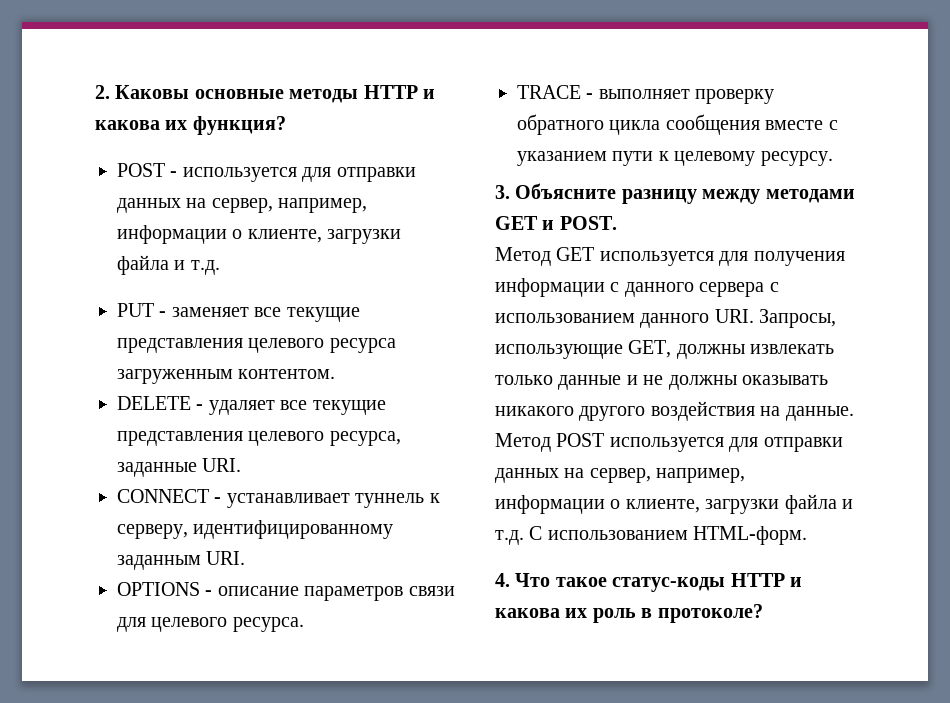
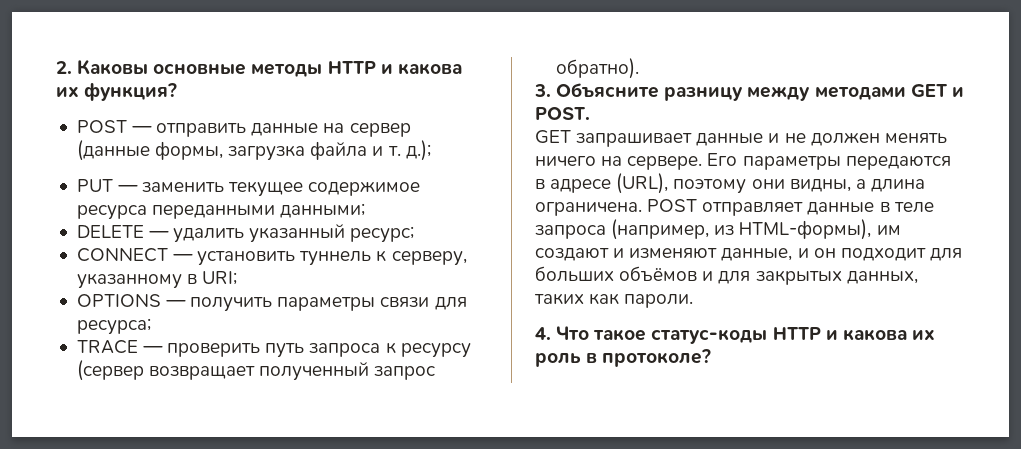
[170,167,416,182] [117,198,368,213] [117,225,402,244] [117,255,220,275] [117,303,360,322] [117,338,396,353] [117,369,336,384] [117,396,386,415] [117,431,401,446] [117,458,242,477] - используется для отправки данных на сервер, например, информации о клиенте, загрузки файла и т.д. // PUT - заменяет все текущие представления целевого ресурса загруженным контентом. // DELETE - удаляет все текущие представления целевого ресурса, заданные URI. -> [132,123,411,137] [76,140,431,161] [76,179,421,197] [76,203,366,220] [76,224,415,243] — отправить данные на сервер (данные формы, загрузка файла и т. д.); // PUT — заменить текущее содержимое ресурса переданными данными; // DELETE — удалить указанный ресурс;
[214,493,350,508] - устанавливает -> [173,251,296,266] — установить
[193,520,394,539] [117,551,246,570] [117,582,455,601] [117,617,304,632] [517,85,775,104] [517,114,838,135] [517,151,833,166] идентифицированному заданным URI. // OPTIONS - описание параметров связи для целевого ресурса. // TRACE - выполняет проверку обратного цикла сообщения вместе с указанием пути к целевому ресурсу. -> [76,271,238,289] [76,294,467,312] [76,318,151,335] [76,340,471,358] [76,360,437,381] [555,58,639,79] указанному в URI; // OPTIONS — получить параметры связи для ресурса; // TRACE — проверить путь запроса к ресурсу (сервер возвращает полученный запрос обратно).
[495,247,845,266] [495,278,779,297] [495,309,837,328] [495,340,835,359] [495,375,828,390] [495,401,854,421] [495,433,843,452] [495,468,746,483] [495,494,853,514] [495,526,808,545] Метод GET используется для получения информации с данного сервера с использованием данного URI. Запросы, использующие GET, должны извлекать только данные и не должны оказывать никакого другого воздействия на данные. Метод POST используется для отправки данных на сервер, например, информации о клиенте, загрузки файла и т.д. С использованием HTML-форм. -> [535,130,947,147] [535,153,951,170] [535,173,925,194] [535,199,934,216] [535,219,901,240] [535,248,962,261] [535,266,918,285] [534,293,694,308] GET запрашивает данные и не должен менять ничего на сервере. Его параметры передаются в адресе (URL), поэтому они видны, а длина ограничена. POST отправляет данные в теле запроса (например, из HTML-формы), им создают и изменяют данные, и он подходит для больших объёмов и для закрытых данных, таких как пароли.

